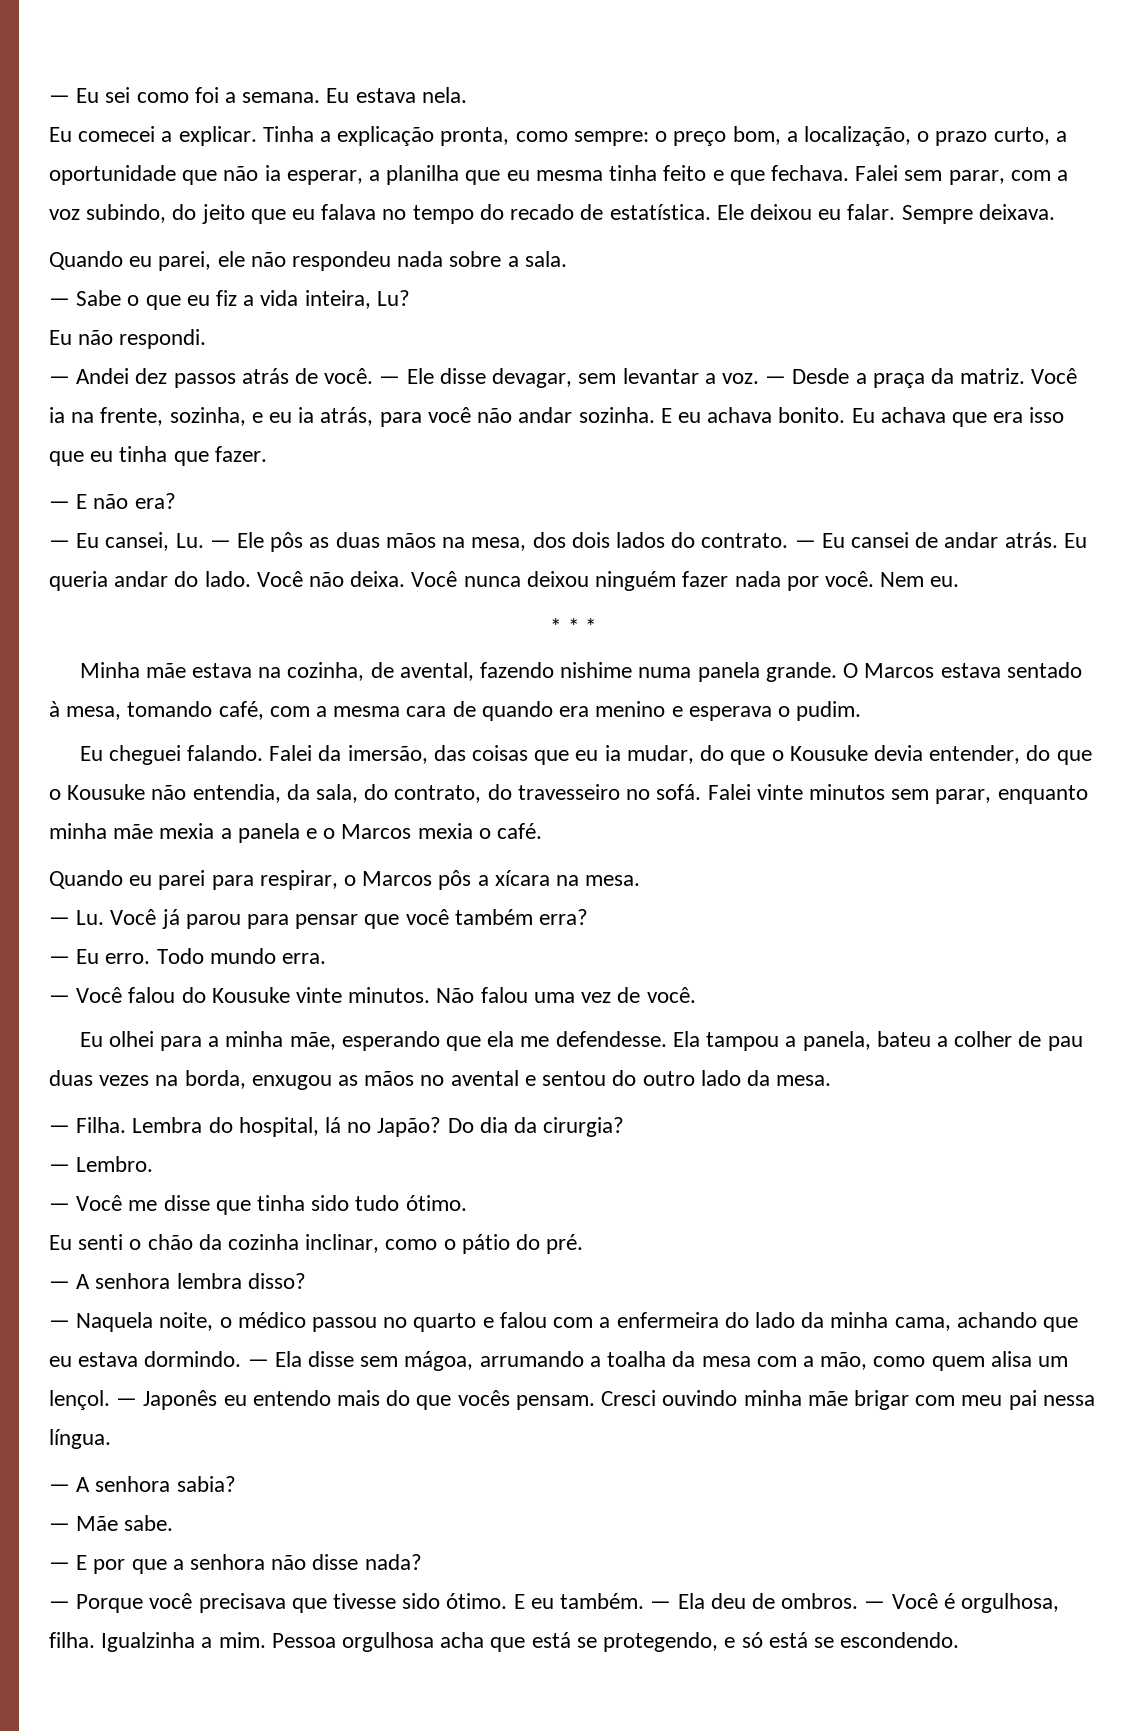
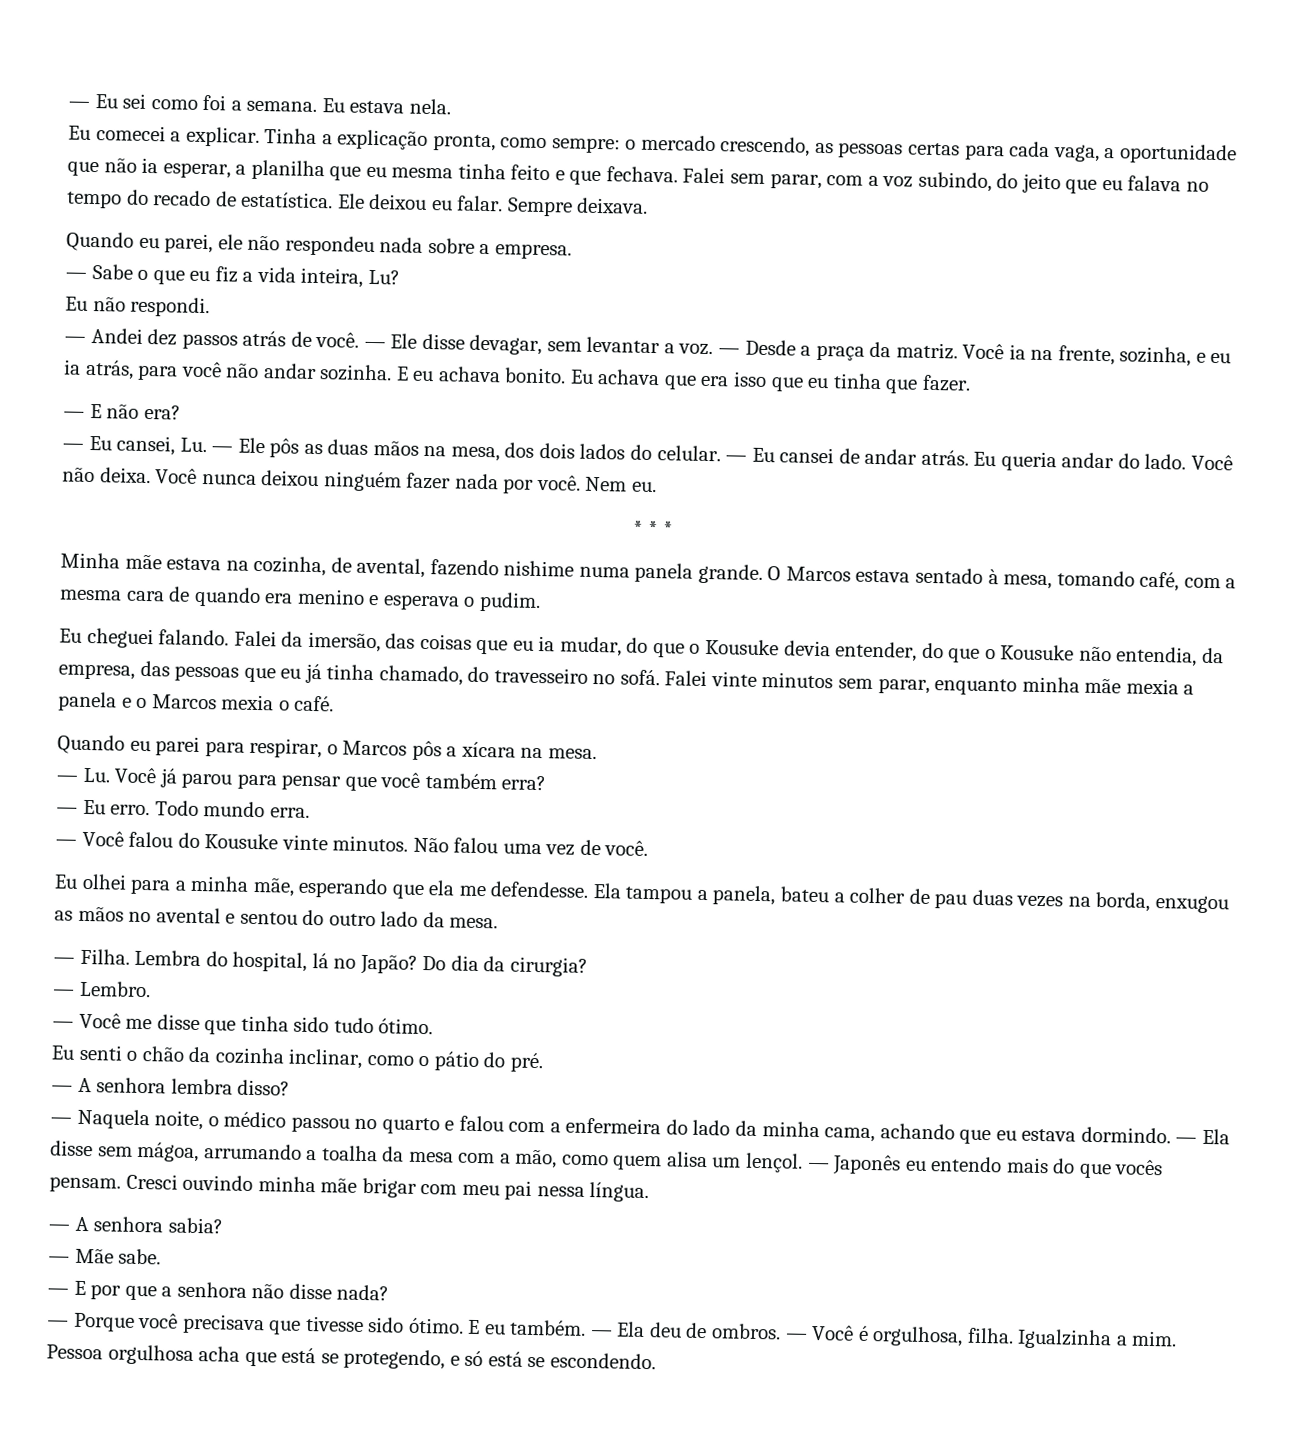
[673,126,1050,146] preço bom, a localização, o prazo curto, -> [640,134,1100,162] mercado crescendo, as pessoas certas para cada vaga,
[524,251,567,267] sala. -> [494,243,572,260] empresa.
[701,533,789,548] contrato. -> [656,445,721,462] celular.
[316,784,482,803] sala, do contrato, -> [58,660,463,686] empresa, das pessoas que eu já tinha chamado,

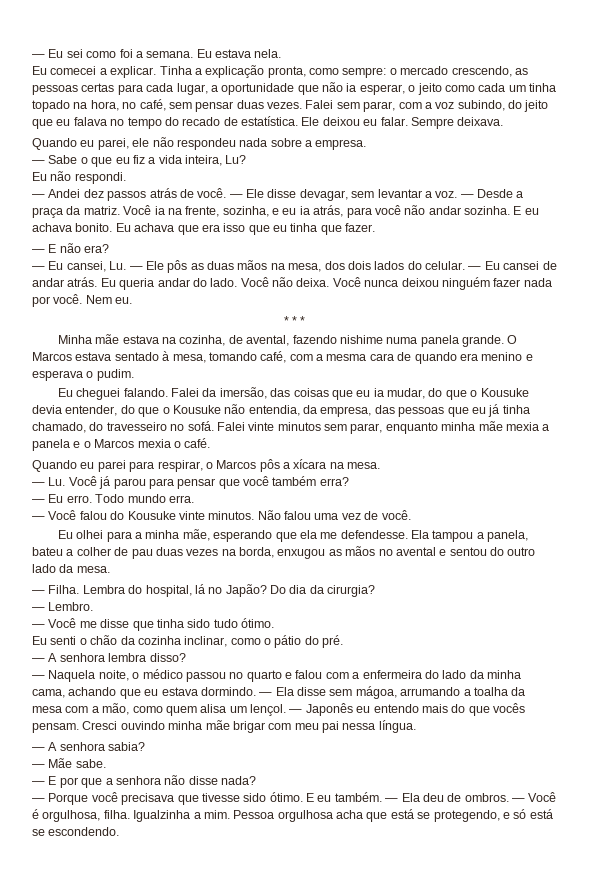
[1052,144,1100,162] vaga, -> [176,83,208,95] lugar,
[235,159,678,186] a planilha que eu mesma tinha feito e que fechava. -> [408,83,556,95] [32,99,302,112] o jeito como cada um tinha topado na hora, no café, sem pensar duas vezes.

